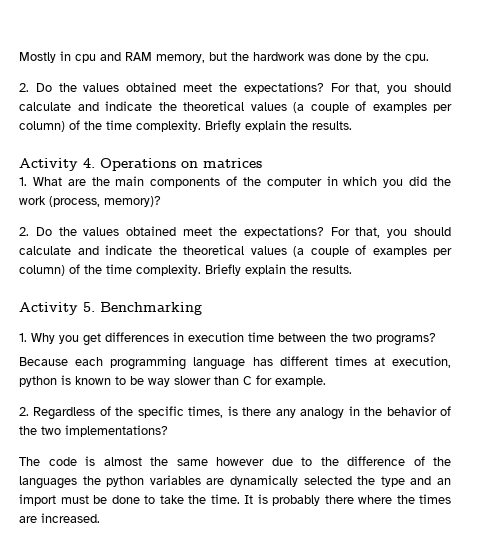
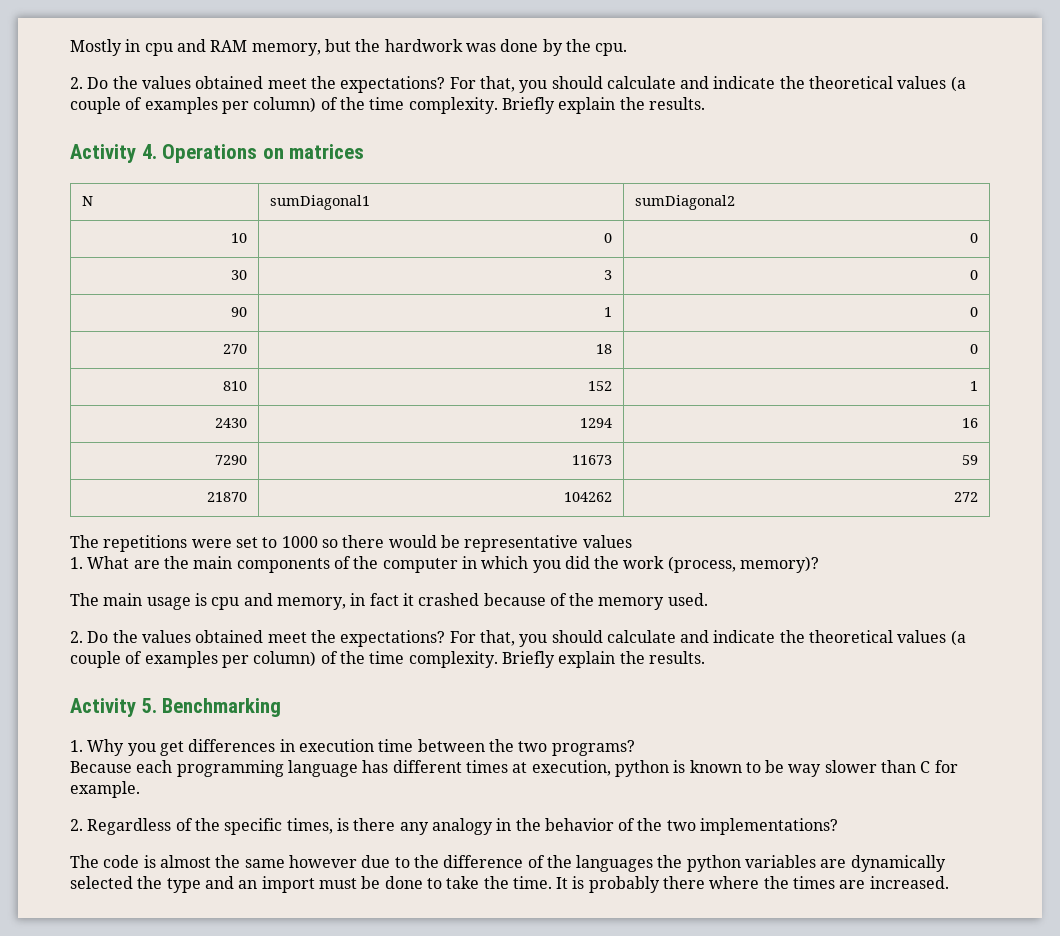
(262, 163) none -> [81,196,93,206] [269,195,370,210] [634,195,735,210] [231,233,248,243] [604,233,613,243] [970,233,979,243] [231,270,248,280] [604,270,613,280] [970,270,979,280] [231,307,248,317] [604,307,613,317] [970,307,979,317] [223,344,248,354] [596,344,613,354] [970,344,979,354] [223,381,248,391] [588,381,613,391] [970,381,979,391] [215,418,248,428] [580,418,613,428] [962,418,979,428] [215,455,248,465] [572,455,613,465] [962,455,979,465] [207,492,248,502] [564,492,613,502] [954,492,979,502] [70,535,632,552] // N | sumDiagonal1 | sumDiagonal2 // 10 | 0 | 0 // 30 | 3 | 0 // 90 | 1 | 0 // 270 | 18 | 0 // 810 | 152 | 1 // 2430 | 1294 | 16 // 7290 | 11673 | 59 // 21870 | 104262 | 272 // The repetitions were set to 1000 so there would be representative values
(161, 201) none -> [70,593,708,610] // The main usage is cpu and memory, in fact it crashed because of the memory used.

